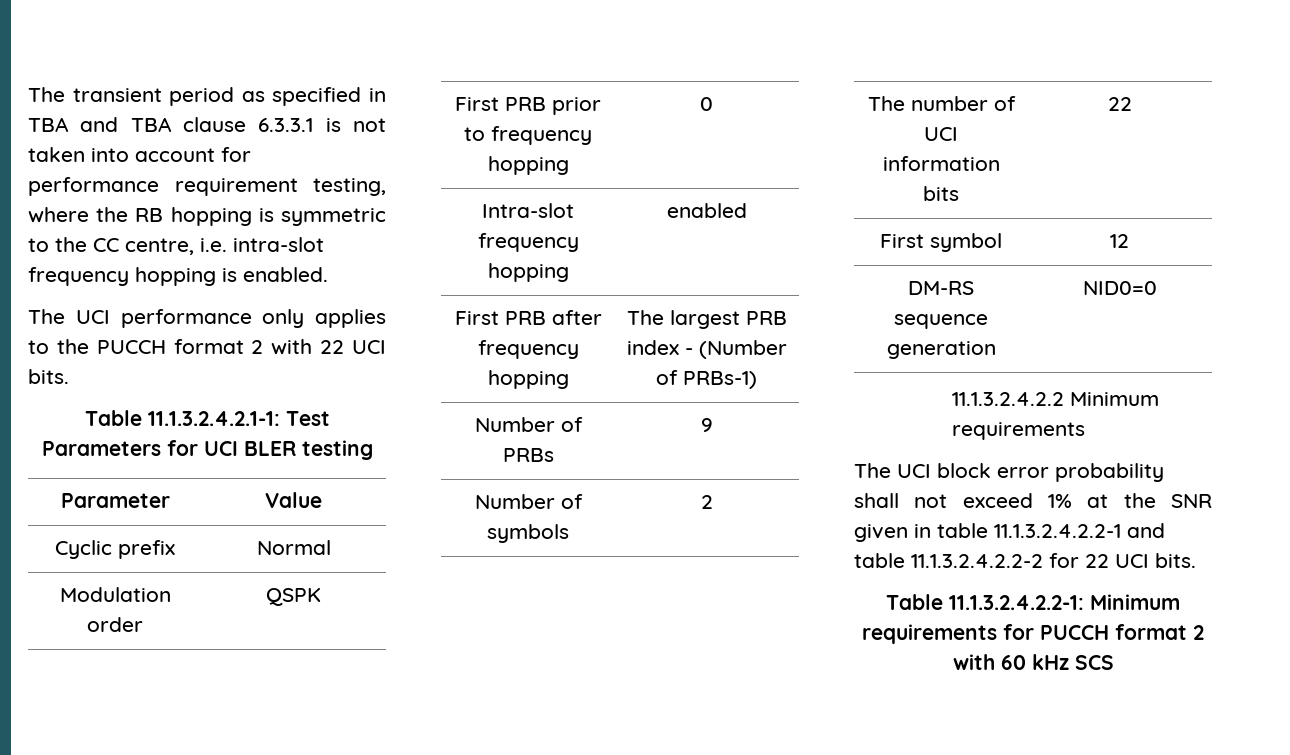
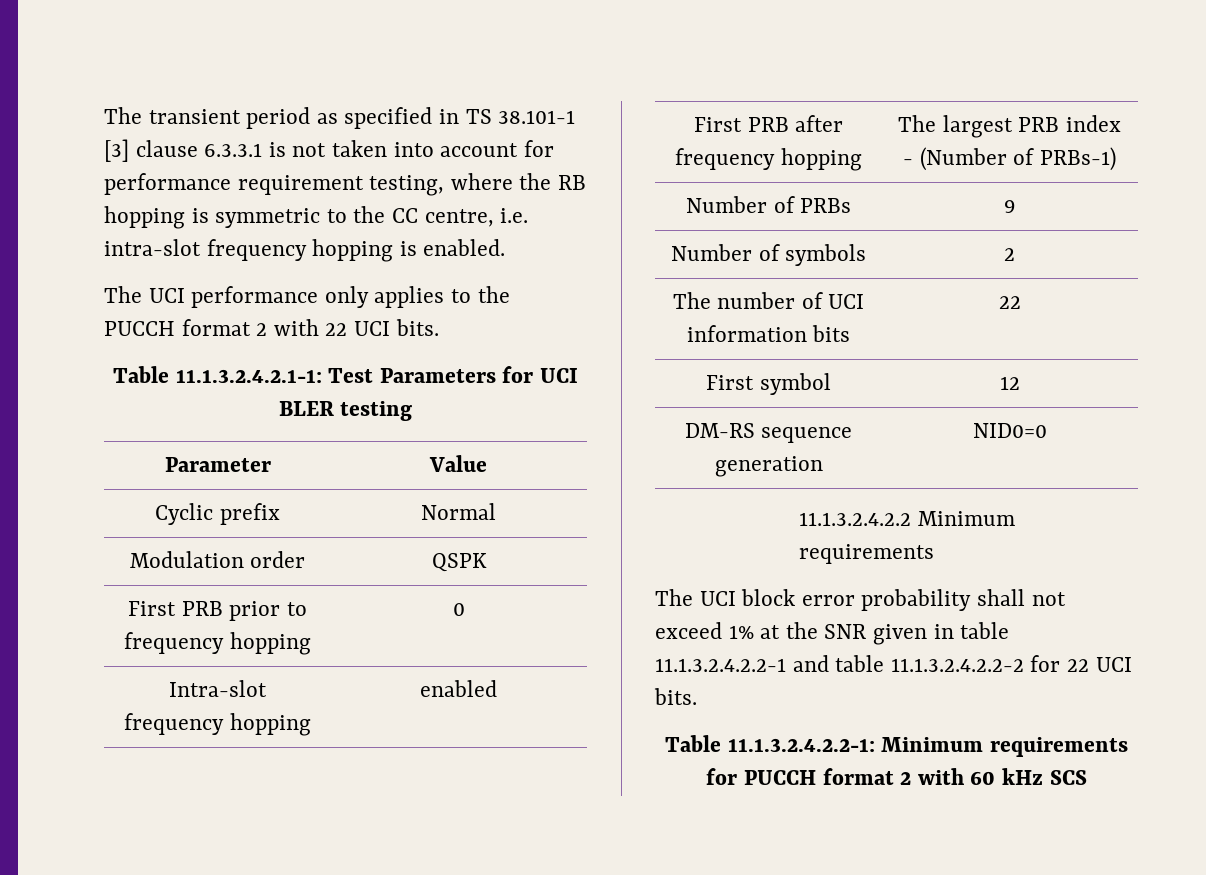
[28,117,172,132] TBA and TBA -> [465,109,576,124] [104,139,129,162] TS 38.101-1 [3]

